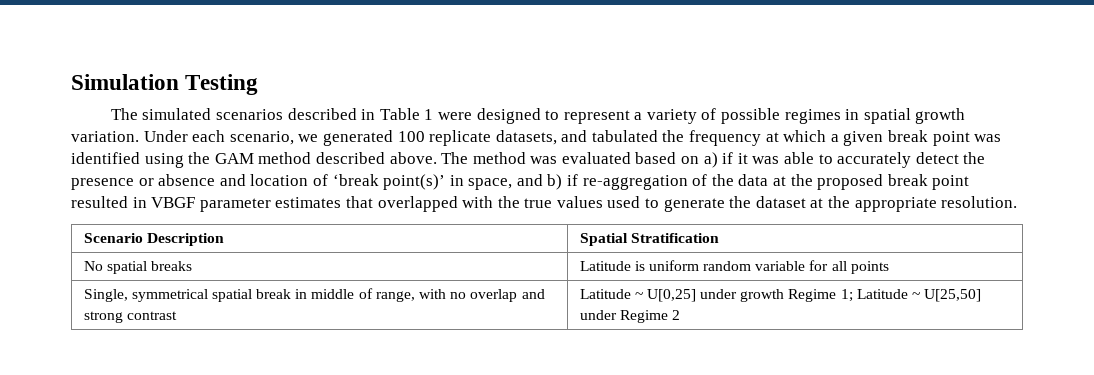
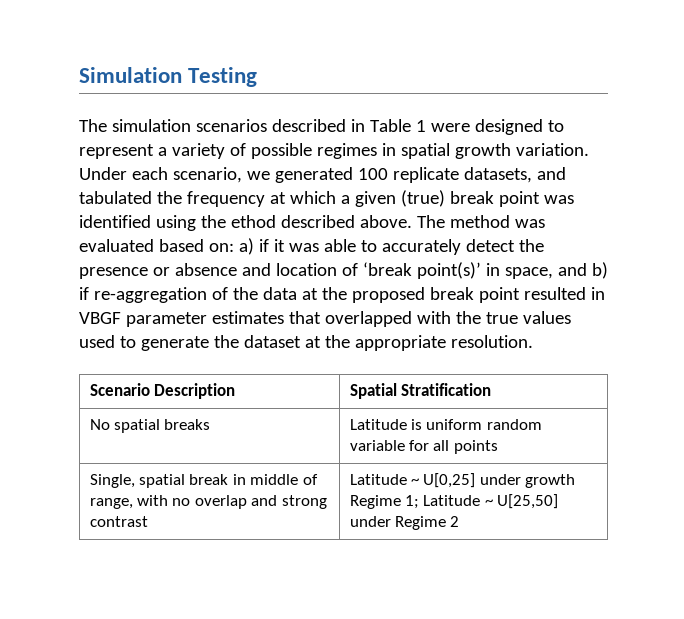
[142,108,212,120] simulated -> [111,119,191,132] simulation
(884, 138) none -> [400,190,445,207] (true)
[214,152,312,164] GAM method -> [230,215,276,228] ethod
[681,156,700,164] on -> [208,243,234,252] on:
[131,289,208,302] symmetrical -> (135, 481) none

